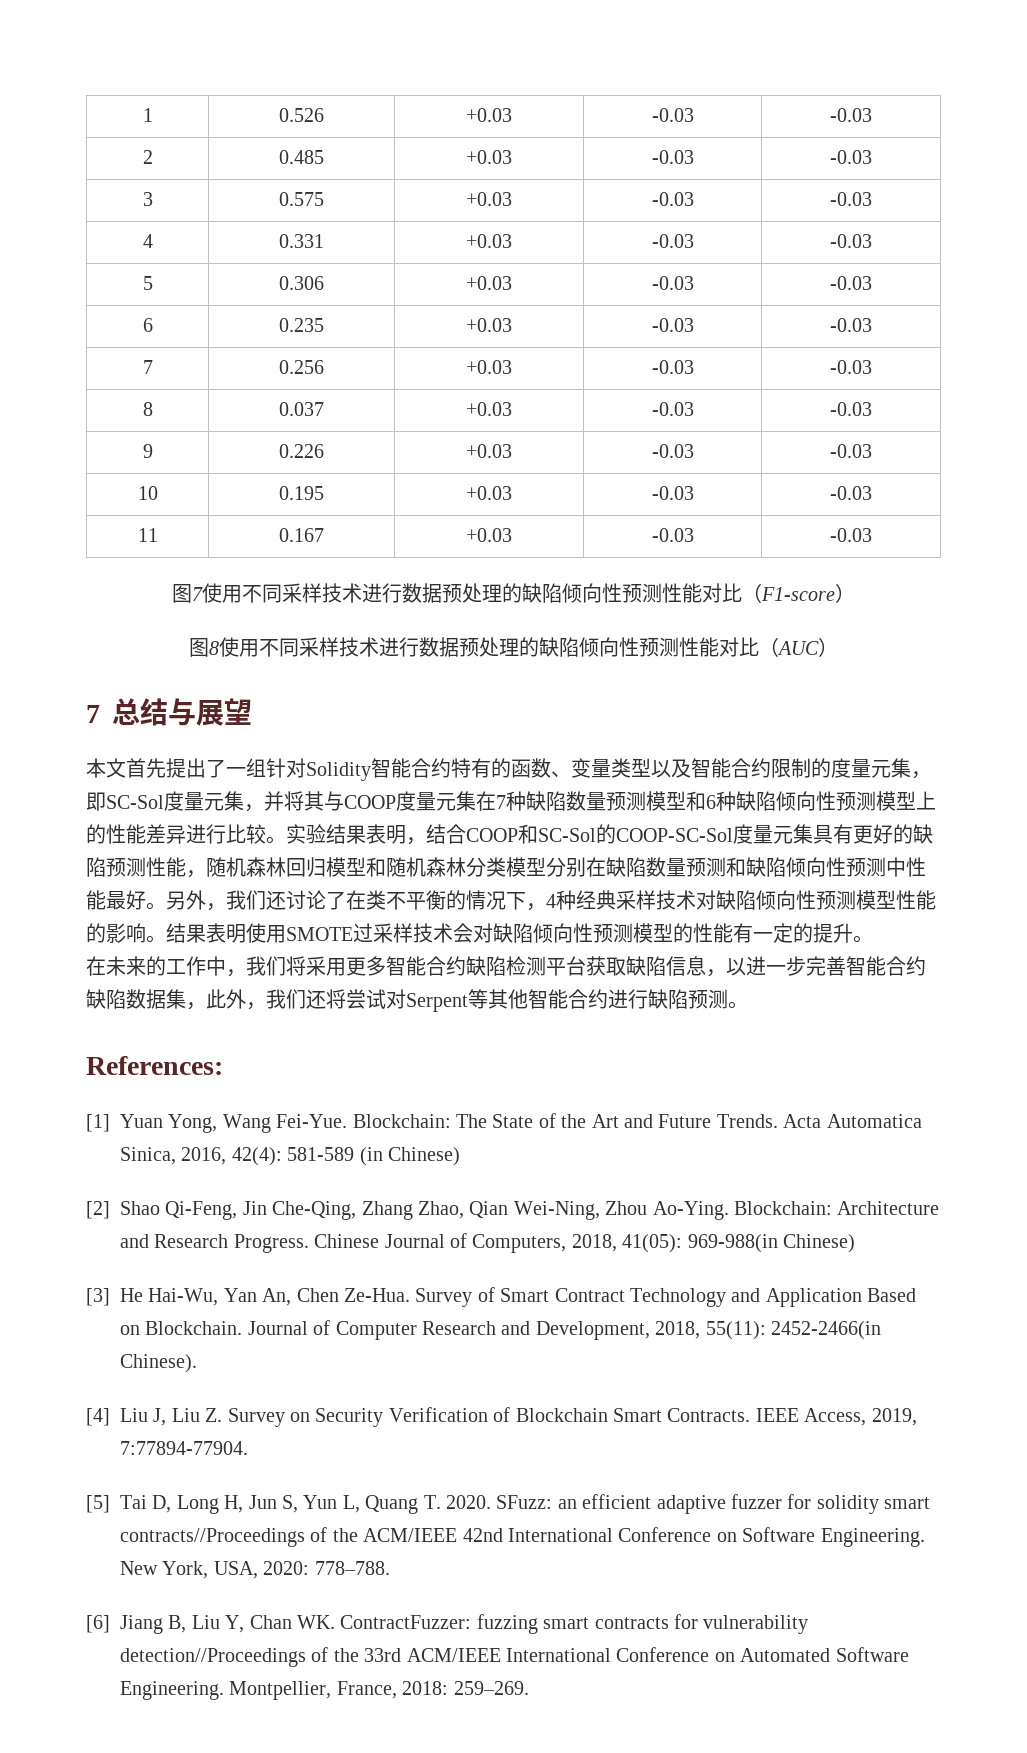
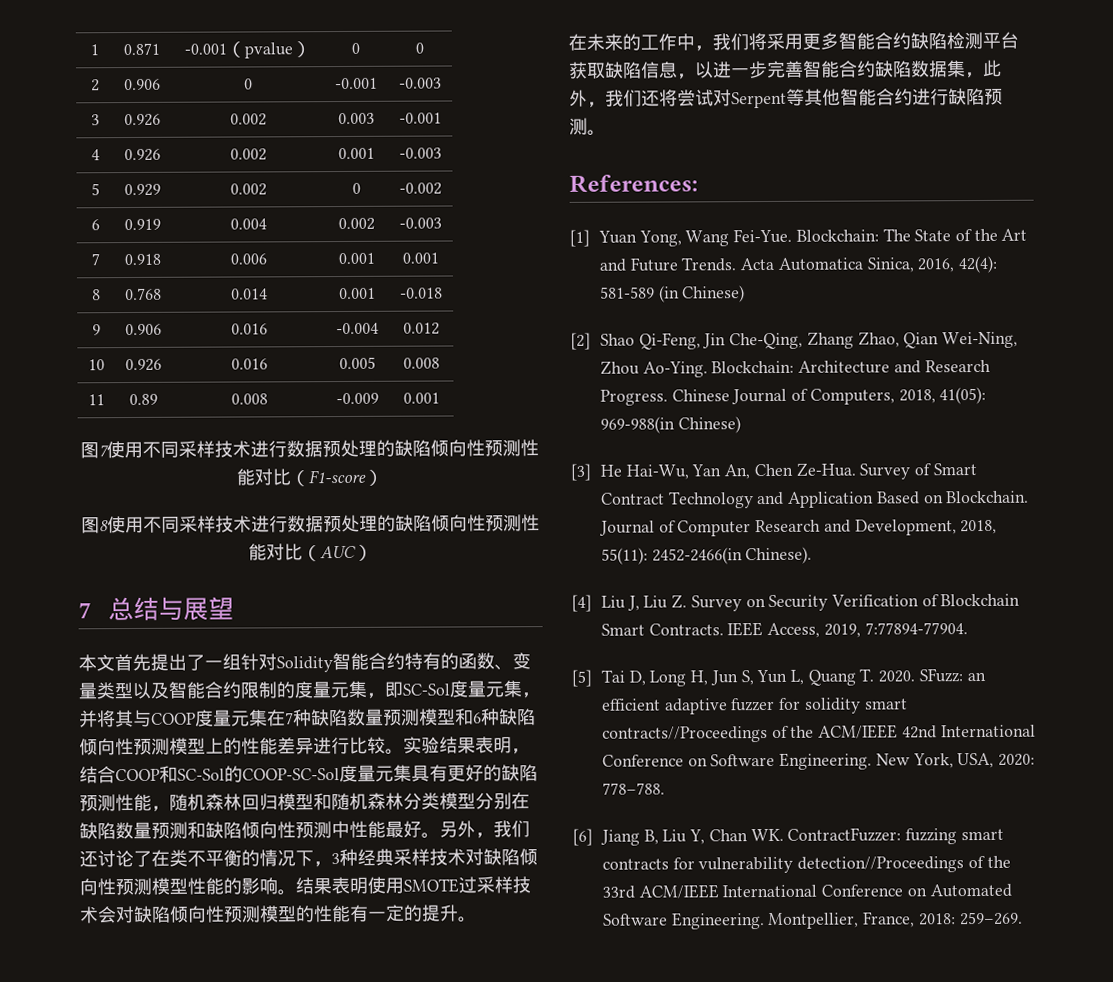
[279,108,324,122] [466,108,512,122] [651,108,694,122] [830,108,872,122] [142,150,153,164] [279,150,324,164] [466,150,512,164] [651,150,694,164] [830,150,872,164] [142,192,153,206] [279,192,324,206] [466,192,512,206] [651,192,694,206] [830,192,872,206] [142,234,153,248] [279,234,324,248] [466,234,512,248] [651,234,694,248] [830,234,872,248] [142,276,153,290] [279,276,324,290] [466,276,512,290] [651,276,694,290] [830,276,872,290] [142,318,153,332] [279,318,324,332] [466,318,512,332] [651,318,694,332] [830,318,872,332] [142,360,153,374] [279,360,324,374] [466,360,512,374] [651,360,694,374] [830,360,872,374] [142,402,153,416] [279,402,324,416] [466,402,512,416] [651,402,694,416] [830,402,872,416] [142,444,153,458] [279,444,324,458] [466,444,512,458] [651,444,694,458] [830,444,872,458] [137,486,158,500] [279,486,324,500] [466,486,512,500] [651,486,694,500] [830,486,872,500] [137,528,158,542] [279,528,324,542] [466,528,512,542] [651,528,694,542] [830,528,872,542] 0.526 | +0.03 | -0.03 | -0.03 // 2 | 0.485 | +0.03 | -0.03 | -0.03 // 3 | 0.575 | +0.03 | -0.03 | -0.03 // 4 | 0.331 | +0.03 | -0.03 | -0.03 // 5 | 0.306 | +0.03 | -0.03 | -0.03 // 6 | 0.235 | +0.03 | -0.03 | -0.03 // 7 | 0.256 | +0.03 | -0.03 | -0.03 // 8 | 0.037 | +0.03 | -0.03 | -0.03 // 9 | 0.226 | +0.03 | -0.03 | -0.03 // 10 | 0.195 | +0.03 | -0.03 | -0.03 // 11 | 0.167 | +0.03 | -0.03 | -0.03 -> [123,42,160,56] [183,41,311,59] [351,42,360,54] [414,42,424,54] [91,79,100,92] [124,78,161,91] [243,78,253,90] [335,77,378,90] [398,77,442,89] [91,114,100,126] [124,113,161,127] [229,113,267,126] [338,112,375,125] [398,112,442,124] [91,149,100,161] [124,148,161,162] [229,148,267,161] [338,147,375,160] [398,147,442,159] [91,183,100,196] [124,183,161,197] [229,183,267,196] [352,182,361,194] [398,182,442,195] [91,219,100,231] [124,218,161,231] [229,218,267,230] [338,217,375,231] [398,217,442,229] [91,253,100,266] [124,253,161,266] [229,253,267,265] [338,252,375,265] [401,252,439,264] [92,289,101,301] [125,287,162,301] [230,288,268,300] [339,287,376,300] [399,287,443,299] [92,324,101,336] [125,323,162,336] [230,323,268,335] [336,322,379,335] [402,322,440,335] [88,359,105,371] [125,358,162,372] [230,358,268,370] [339,356,376,370] [402,357,440,369] [88,394,105,406] [129,393,158,406] [230,393,268,405] [336,392,379,405] [402,392,440,404] 0.871 | -0.001（pvalue） | 0 | 0 // 2 | 0.906 | 0 | -0.001 | -0.003 // 3 | 0.926 | 0.002 | 0.003 | -0.001 // 4 | 0.926 | 0.002 | 0.001 | -0.003 // 5 | 0.929 | 0.002 | 0 | -0.002 // 6 | 0.919 | 0.004 | 0.002 | -0.003 // 7 | 0.918 | 0.006 | 0.001 | 0.001 // 8 | 0.768 | 0.014 | 0.001 | -0.018 // 9 | 0.906 | 0.016 | -0.004 | 0.012 // 10 | 0.926 | 0.016 | 0.005 | 0.008 // 11 | 0.89 | 0.008 | -0.009 | 0.001
[546,894,556,908] 4 -> [331,853,340,865] 3

